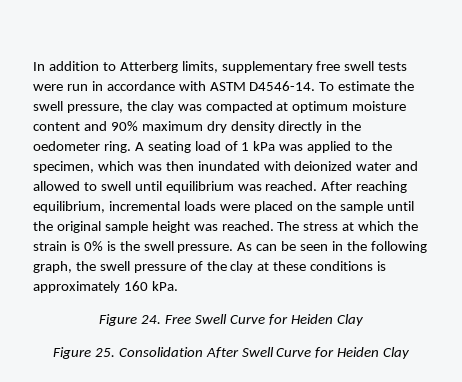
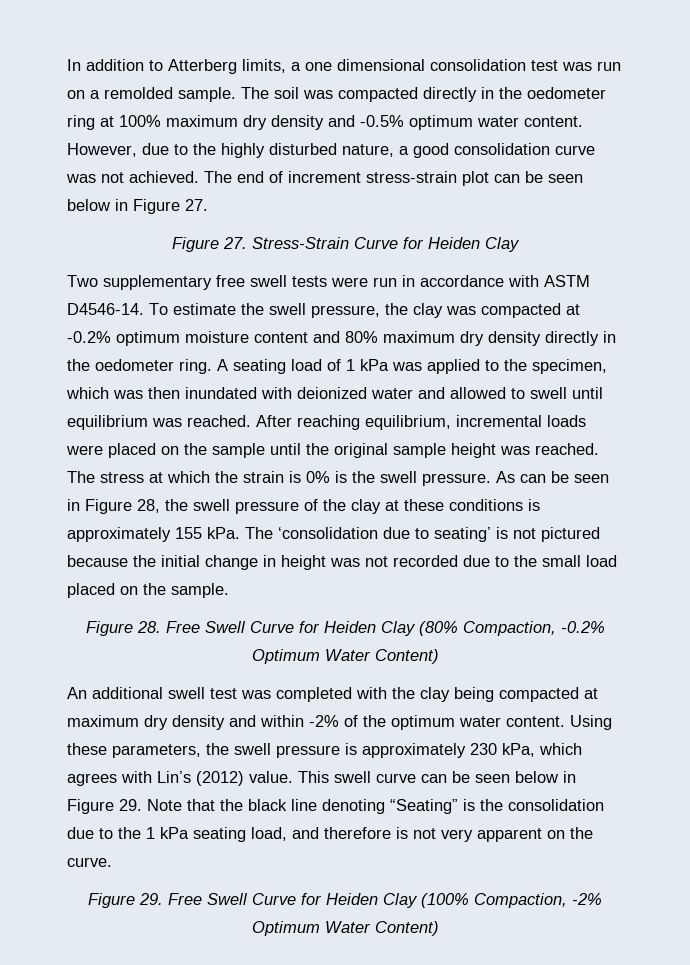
(218, 67) none -> [291,59,621,71] [67,87,606,102] [67,115,583,130] [67,143,595,158] [66,171,583,186] [67,199,208,214] [172,237,520,252] [67,275,98,287] a one dimensional consolidation test was run on a remolded sample. The soil was compacted directly in the oedometer ring at 100% maximum dry density and -0.5% optimum water content. However, due to the highly disturbed nature, a good consolidation curve was not achieved. The end of increment stress-strain plot can be seen below in Figure 27. // Figure 27. Stress-Strain Curve for Heiden Clay // Two
(289, 106) none -> [67,331,111,343] -0.2%
[110,121,138,131] 90% -> [345,331,378,343] 80%
[346,241,427,253] [33,261,72,273] the following graph, -> [85,499,160,514] Figure 28,
[123,281,148,291] 160 -> [175,527,202,539] 155
[99,314,364,326] [52,347,411,359] // Figure 24. Free Swell Curve for Heiden Clay // Figure 25. Consolidation After Swell Curve for Heiden Clay -> [245,527,600,542] [67,555,617,570] [67,583,229,598] [85,621,605,636] [251,649,439,664] [67,687,598,702] [67,715,612,730] [67,743,582,758] [67,771,576,786] [67,799,604,814] [67,827,593,842] [67,857,112,867] [88,893,602,908] [251,921,439,936] The ‘consolidation due to seating’ is not pictured because the initial change in height was not recorded due to the small load placed on the sample. // Figure 28. Free Swell Curve for Heiden Clay (80% Compaction, -0.2% Optimum Water Content) // An additional swell test was completed with the clay being compacted at maximum dry density and within -2% of the optimum water content. Using these parameters, the swell pressure is approximately 230 kPa, which agrees with Lin’s (2012) value. This swell curve can be seen below in Figure 29. Note that the black line denoting “Seating” is the consolidation due to the 1 kPa seating load, and therefore is not very apparent on the curve. // Figure 29. Free Swell Curve for Heiden Clay (100% Compaction, -2% Optimum Water Content)

